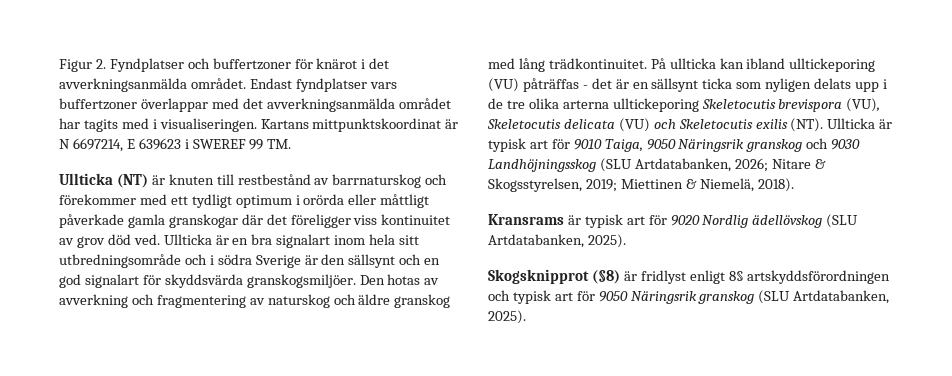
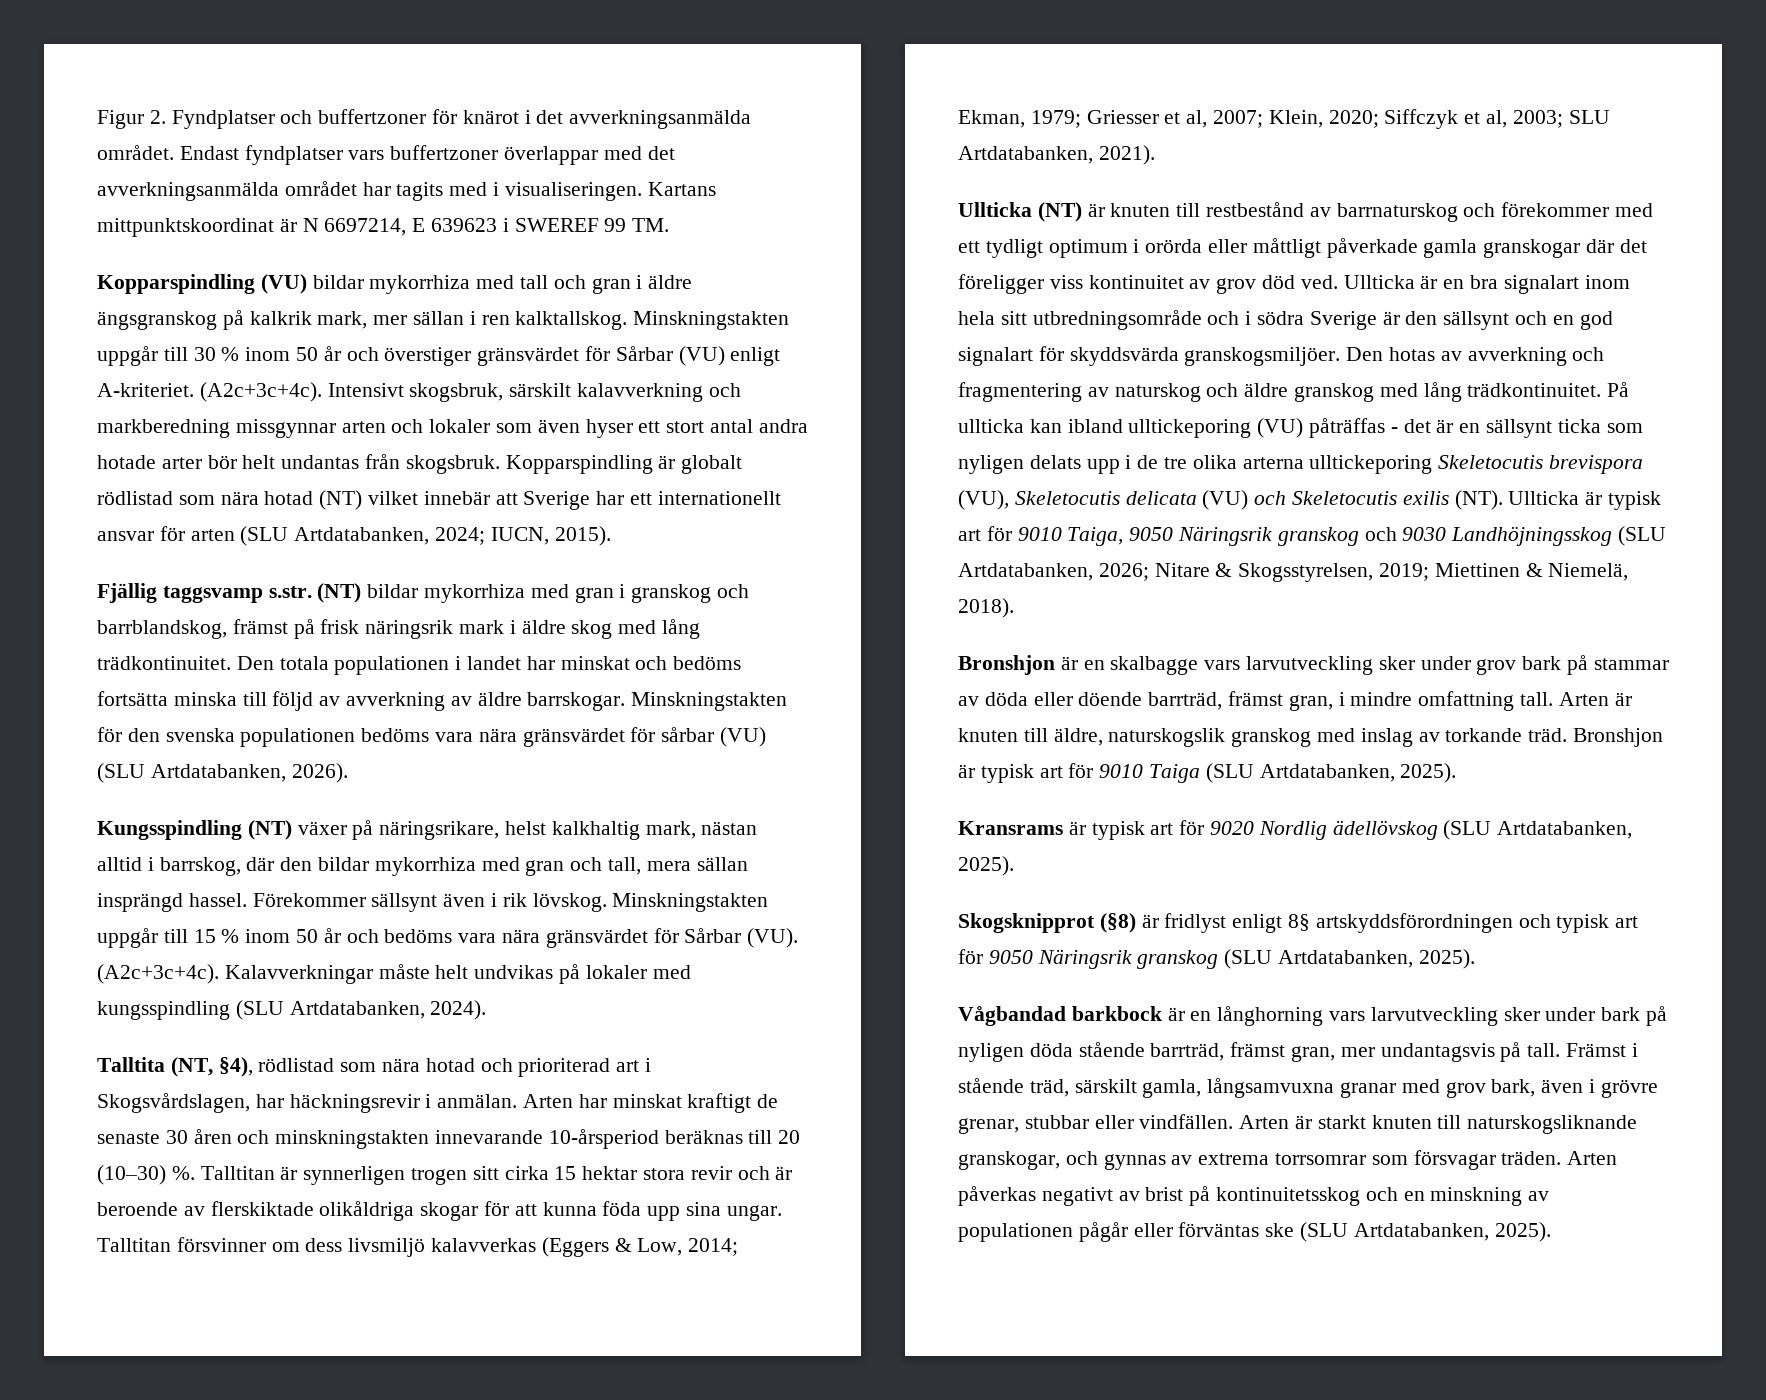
(292, 144) none -> [97,274,693,294] [97,310,790,330] [97,346,781,366] [97,382,741,402] [97,419,808,438] [97,454,743,474] [97,490,781,510] [97,526,611,546] [97,583,750,603] [97,619,701,639] [97,656,742,675] [97,691,788,711] [97,727,767,747] [97,763,348,783] [97,820,758,840] [97,857,748,876] [97,893,769,912] [97,928,799,948] [97,964,691,984] [97,1000,487,1020] [97,1057,652,1077] [97,1093,779,1113] [97,1129,801,1149] [97,1165,793,1185] [97,1201,782,1221] [97,1237,739,1257] [958,109,1610,129] [958,145,1155,165] // Kopparspindling (VU) bildar mykorrhiza med tall och gran i äldre ängsgranskog på kalkrik mark, mer sällan i ren kalktallskog. Minskningstakten uppgår till 30 % inom 50 år och överstiger gränsvärdet för Sårbar (VU) enligt A-kriteriet. (A2c+3c+4c). Intensivt skogsbruk, särskilt kalavverkning och markberedning missgynnar arten och lokaler som även hyser ett stort antal andra hotade arter bör helt undantas från skogsbruk. Kopparspindling är globalt rödlistad som nära hotad (NT) vilket innebär att Sverige har ett internationellt ansvar för arten (SLU Artdatabanken, 2024; IUCN, 2015). // Fjällig taggsvamp s.str. (NT) bildar mykorrhiza med gran i granskog och barrblandskog, främst på frisk näringsrik mark i äldre skog med lång trädkontinuitet. Den totala populationen i landet har minskat och bedöms fortsätta minska till följd av avverkning av äldre barrskogar. Minskningstakten för den svenska populationen bedöms vara nära gränsvärdet för sårbar (VU) (SLU Artdatabanken, 2026). // Kungsspindling (NT) växer på näringsrikare, helst kalkhaltig mark, nästan alltid i barrskog, där den bildar mykorrhiza med gran och tall, mera sällan insprängd hassel. Förekommer sällsynt även i rik lövskog. Minskningstakten uppgår till 15 % inom 50 år och bedöms vara nära gränsvärdet för Sårbar (VU). (A2c+3c+4c). Kalavverkningar måste helt undvikas på lokaler med kungsspindling (SLU Artdatabanken, 2024). // Talltita (NT, §4), rödlistad som nära hotad och prioriterad art i Skogsvårdslagen, har häckningsrevir i anmälan. Arten har minskat kraftigt de senaste 30 åren och minskningstakten innevarande 10-årsperiod beräknas till 20 (10–30) %. Talltitan är synnerligen trogen sitt cirka 15 hektar stora revir och är beroende av flerskiktade olikåldriga skogar för att kunna föda upp sina ungar. Talltitan försvinner om dess livsmiljö kalavverkas (Eggers & Low, 2014; Ekman, 1979; Griesser et al, 2007; Klein, 2020; Siffczyk et al, 2003; SLU Artdatabanken, 2021).
(794, 185) none -> [958,655,1669,675] [958,691,1632,711] [958,728,1664,747] [958,763,1457,783] // Bronshjon är en skalbagge vars larvutveckling sker under grov bark på stammar av döda eller döende barrträd, främst gran, i mindre omfattning tall. Arten är knuten till äldre, naturskogslik granskog med inslag av torkande träd. Bronshjon är typisk art för 9010 Taiga (SLU Artdatabanken, 2025).
(526, 317) none -> [958,1006,1668,1026] [958,1042,1638,1062] [958,1078,1658,1098] [958,1114,1638,1134] [958,1150,1618,1170] [958,1186,1550,1206] [958,1222,1551,1242] // Vågbandad barkbock är en långhorning vars larvutveckling sker under bark på nyligen döda stående barrträd, främst gran, mer undantagsvis på tall. Främst i stående träd, särskilt gamla, långsamvuxna granar med grov bark, även i grövre grenar, stubbar eller vindfällen. Arten är starkt knuten till naturskogsliknande granskogar, och gynnas av extrema torrsomrar som försvagar träden. Arten påverkas negativt av brist på kontinuitetsskog och en minskning av populationen pågår eller förväntas ske (SLU Artdatabanken, 2025).

